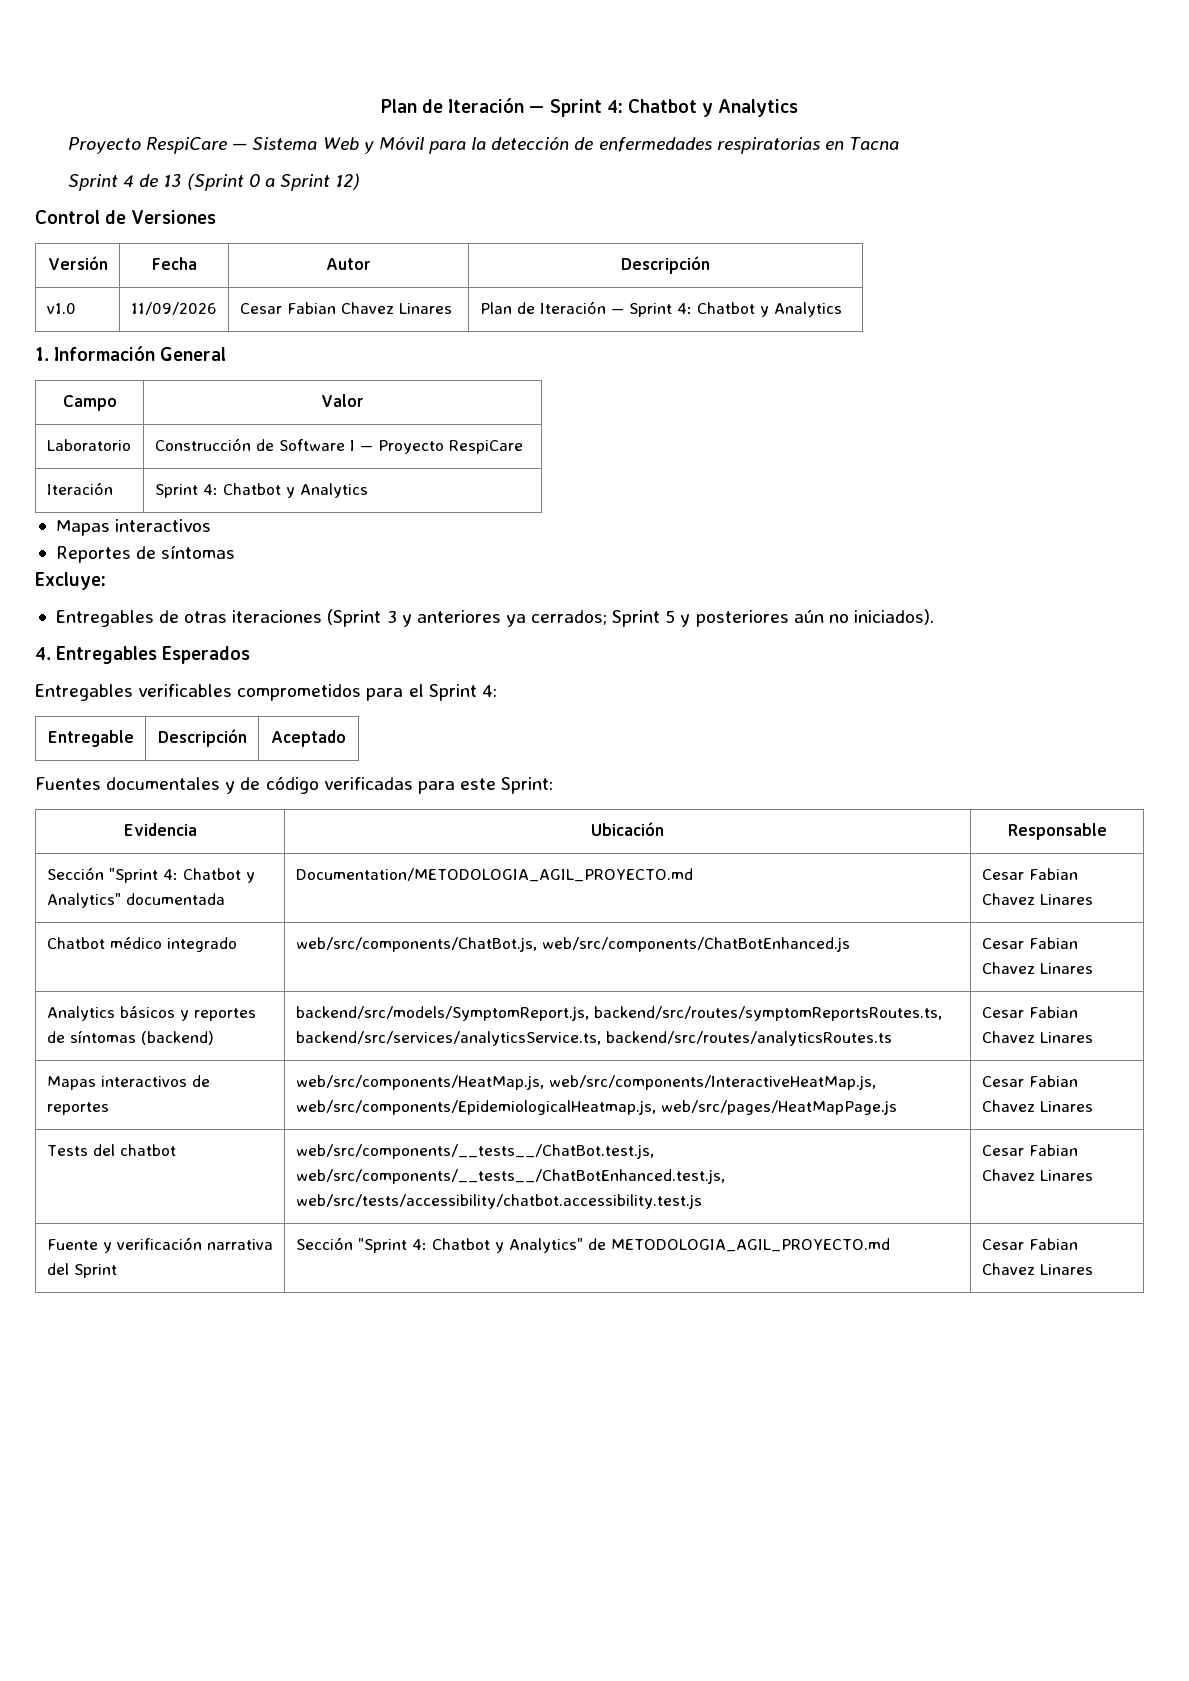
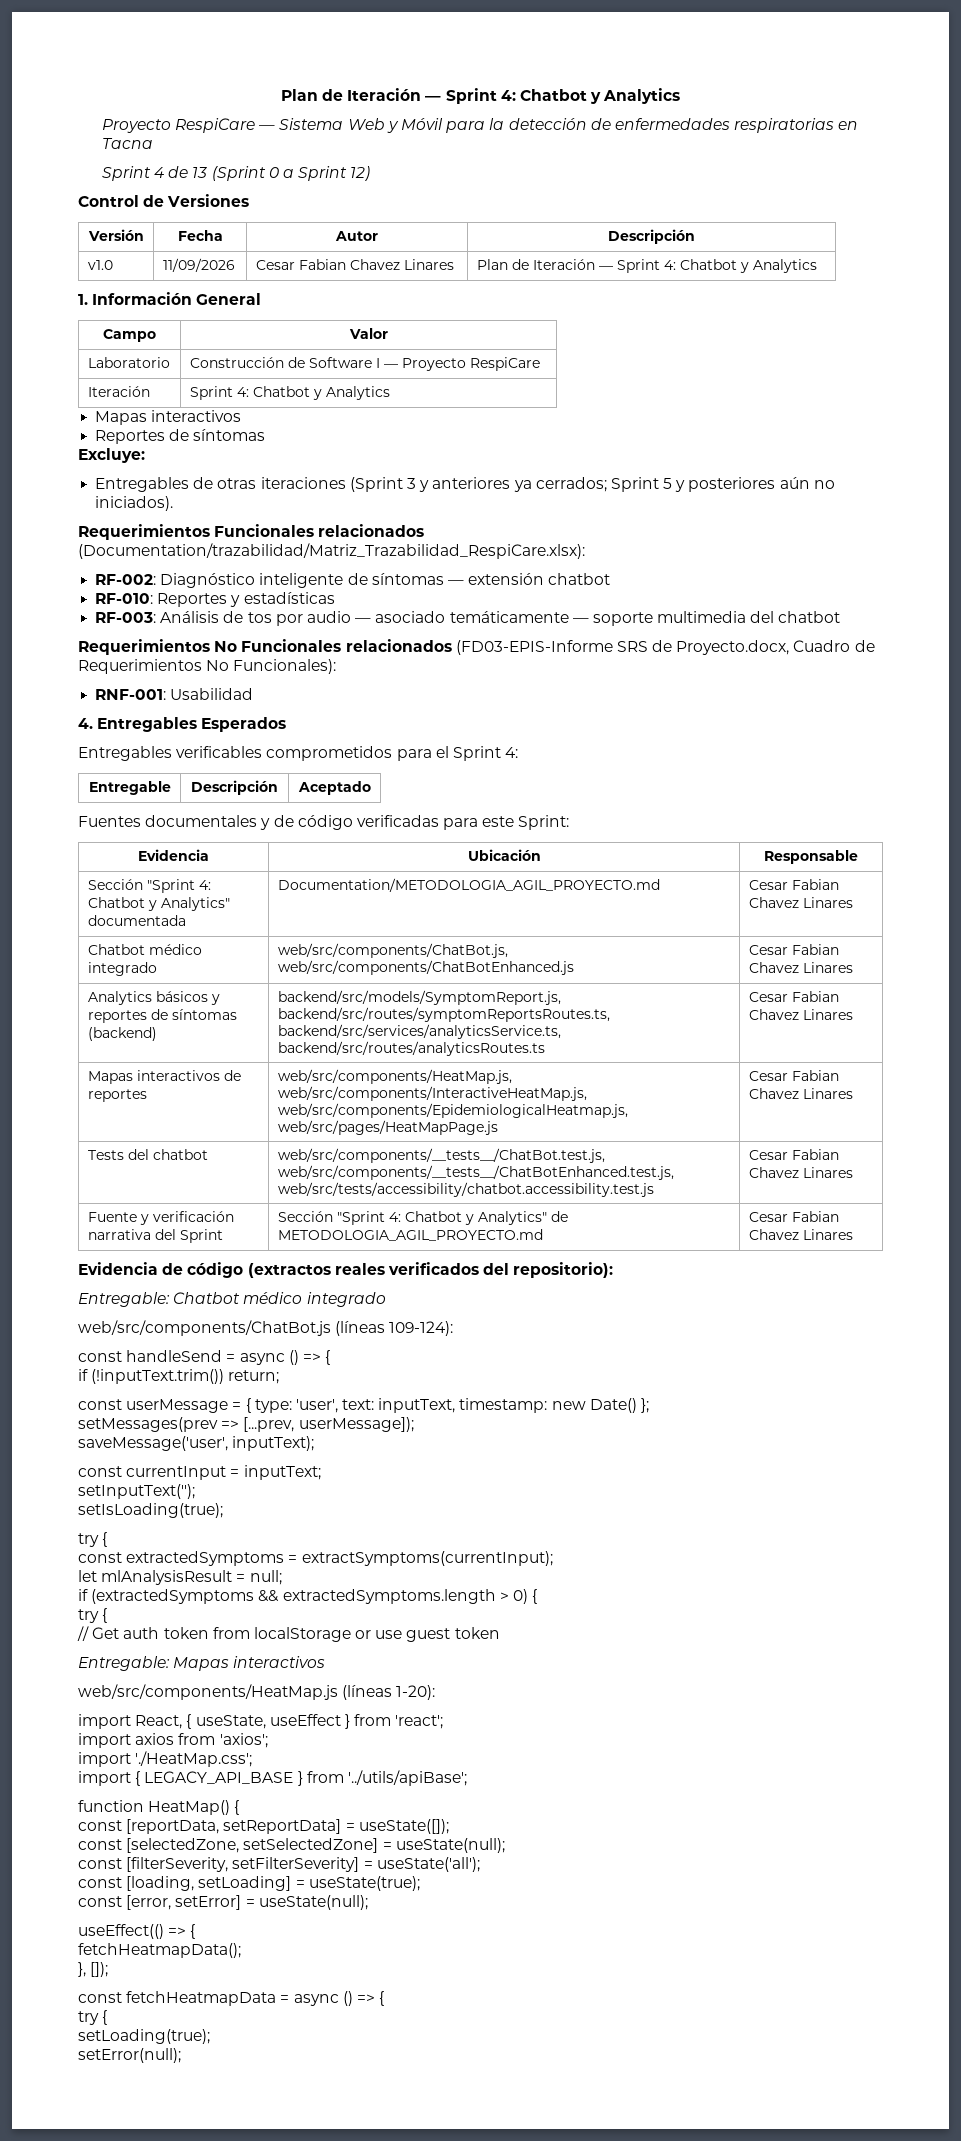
(934, 617) none -> [78,524,425,540] [78,543,585,559] [95,573,611,588] [95,592,335,607] [95,611,841,626] [78,639,875,655] [78,659,337,674] [95,688,254,700] // Requerimientos Funcionales relacionados (Documentation/trazabilidad/Matriz_Trazabilidad_RespiCare.xlsx): // RF-002: Diagnóstico inteligente de síntomas — extensión chatbot // RF-010: Reportes y estadísticas // RF-003: Análisis de tos por audio — asociado temáticamente — soporte multimedia del chatbot // Requerimientos No Funcionales relacionados (FD03-EPIS-Informe SRS de Proyecto.docx, Cuadro de Requerimientos No Funcionales): // RNF-001: Usabilidad
(1093, 1269) none -> [78,1262,614,1278] [78,1292,386,1307] [78,1320,454,1336] [78,1350,331,1365] [78,1369,280,1384] [78,1398,650,1413] [78,1417,414,1432] [78,1436,315,1451] [78,1465,321,1480] [78,1484,195,1499] [78,1503,223,1518] [78,1532,108,1547] [78,1551,553,1566] [78,1570,282,1585] [78,1589,538,1604] [78,1608,108,1623] [77,1626,500,1642] [78,1656,326,1671] [78,1684,436,1700] [78,1714,444,1729] [78,1733,268,1748] [78,1751,253,1767] [78,1770,467,1786] [78,1800,240,1815] [78,1819,449,1834] [78,1838,505,1853] [78,1857,480,1872] [78,1876,420,1891] [78,1895,368,1910] [78,1924,196,1939] [78,1943,241,1958] [78,1962,109,1977] [78,1991,385,2006] [78,2010,108,2025] [78,2029,210,2044] [78,2048,181,2063] // Evidencia de código (extractos reales verificados del repositorio): // Entregable: Chatbot médico integrado // web/src/components/ChatBot.js (líneas 109-124): // const handleSend = async () => { // if (!inputText.trim()) return; // const userMessage = { type: 'user', text: inputText, timestamp: new Date() }; // setMessages(prev => [...prev, userMessage]); // saveMessage('user', inputText); // const currentInput = inputText; // setInputText(''); // setIsLoading(true); // try { // const extractedSymptoms = extractSymptoms(currentInput); // let mlAnalysisResult = null; // if (extractedSymptoms && extractedSymptoms.length > 0) { // try { // // Get auth token from localStorage or use guest token // Entregable: Mapas interactivos // web/src/components/HeatMap.js (líneas 1-20): // import React, { useState, useEffect } from 'react'; // import axios from 'axios'; // import './HeatMap.css'; // import { LEGACY_API_BASE } from '../utils/apiBase'; // function HeatMap() { // const [reportData, setReportData] = useState([]); // const [selectedZone, setSelectedZone] = useState(null); // const [filterSeverity, setFilterSeverity] = useState('all'); // const [loading, setLoading] = useState(true); // const [error, setError] = useState(null); // useEffect(() => { // fetchHeatmapData(); // }, []); // const fetchHeatmapData = async () => { // try { // setLoading(true); // setError(null);

